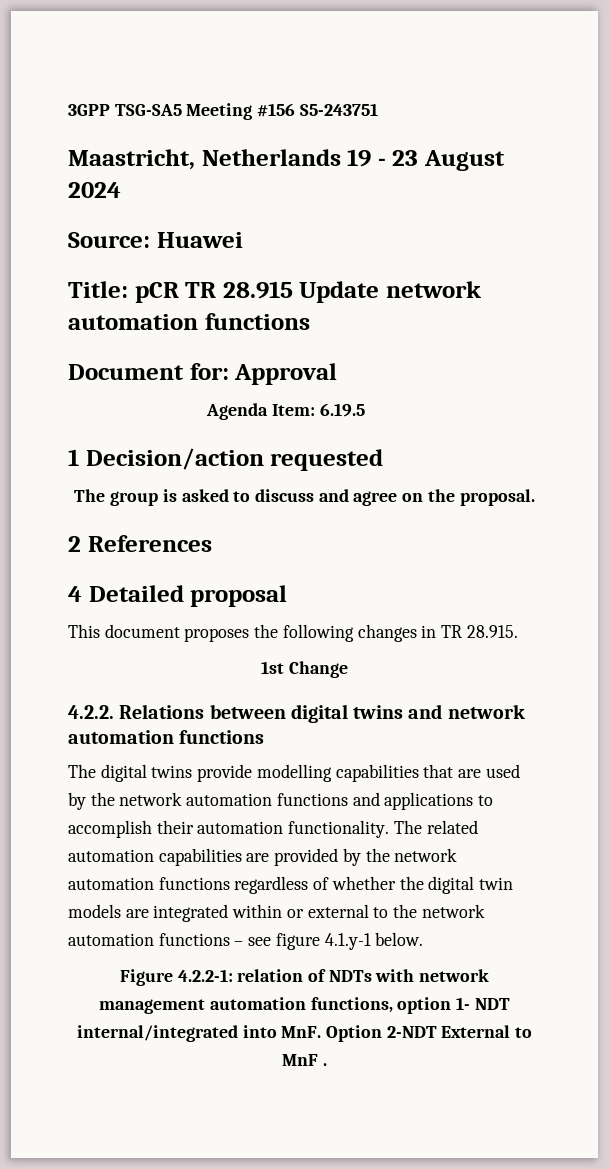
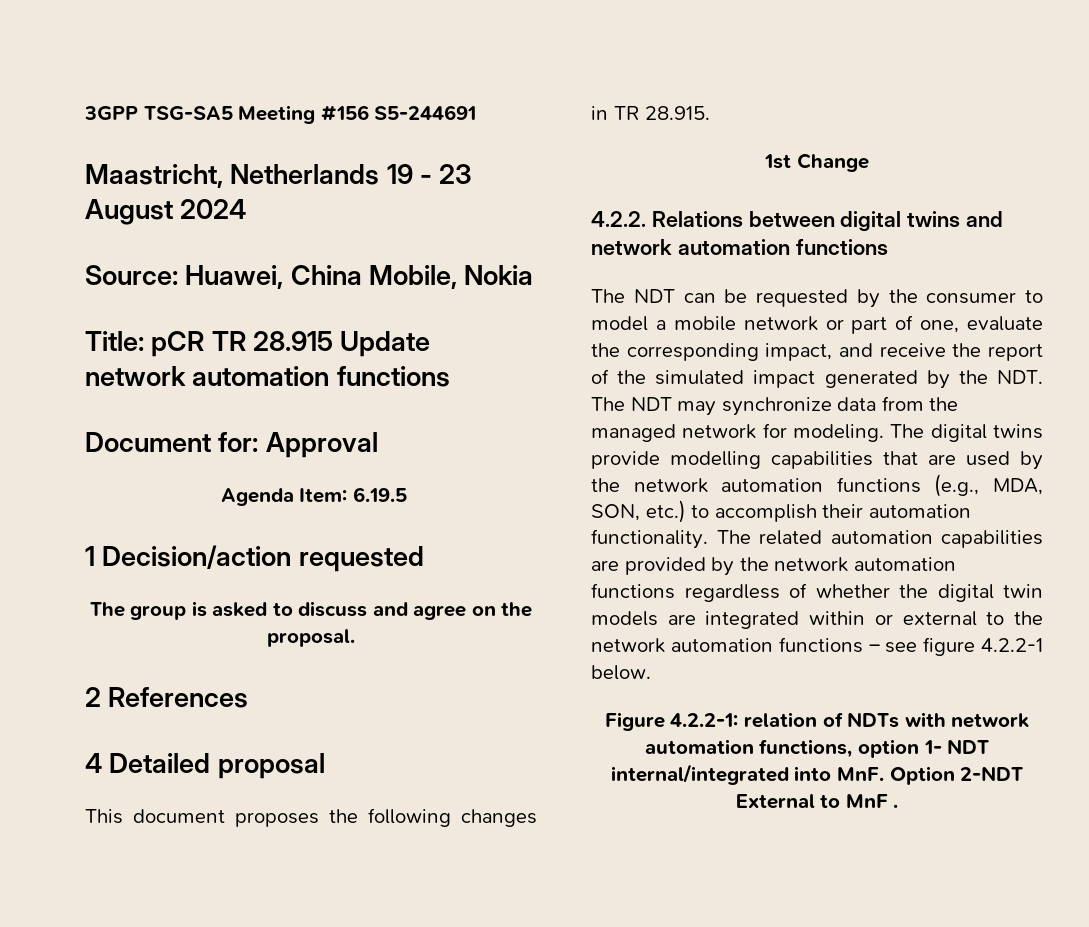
[299,103,378,116] S5-243751 -> [374,105,477,120] S5-244691
[156,232,243,248] Huawei -> [185,265,534,289] Huawei, China Mobile, Nokia
(96, 771) none -> [633,289,1043,308] [591,315,1043,334] [591,343,1043,361] [591,369,1043,389] [591,396,959,416] [591,423,925,442] NDT can be requested by the consumer to model a mobile network or part of one, evaluate the corresponding impact, and receive the report of the simulated impact generated by the NDT. The NDT may synchronize data from the managed network for modeling. The
[352,792,474,810] and applications -> [934,474,1043,497] [591,500,686,523] (e.g., MDA, SON, etc.)
[324,933,371,950] 4.1.y-1 -> [981,638,1043,652] 4.2.2-1
[99,999,206,1014] management -> (1030, 720) none

